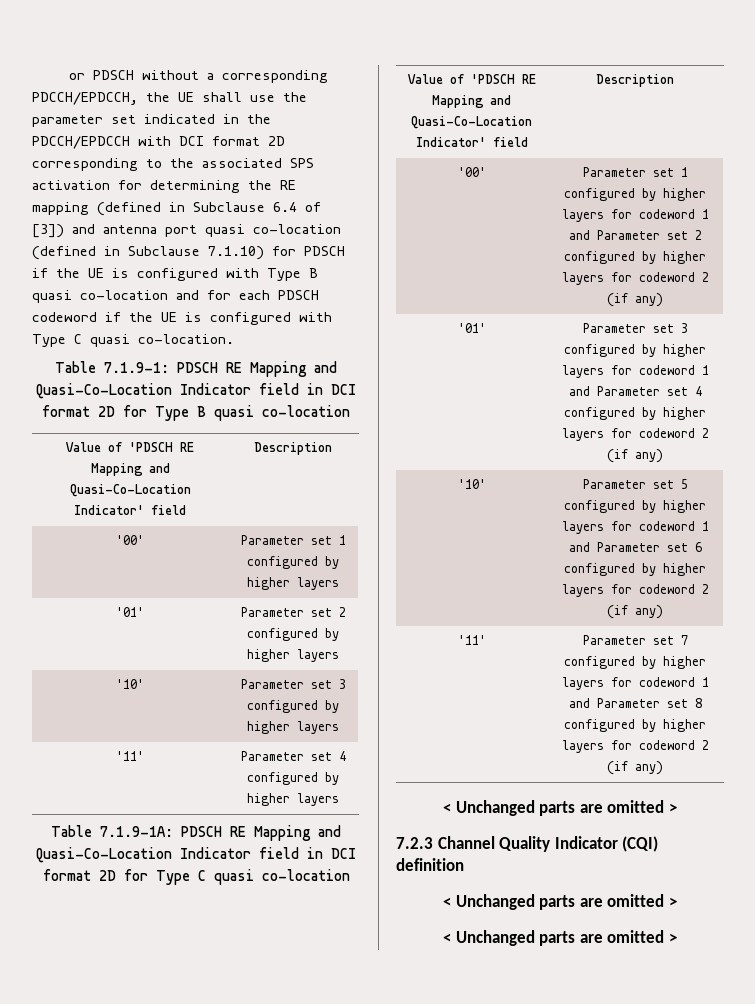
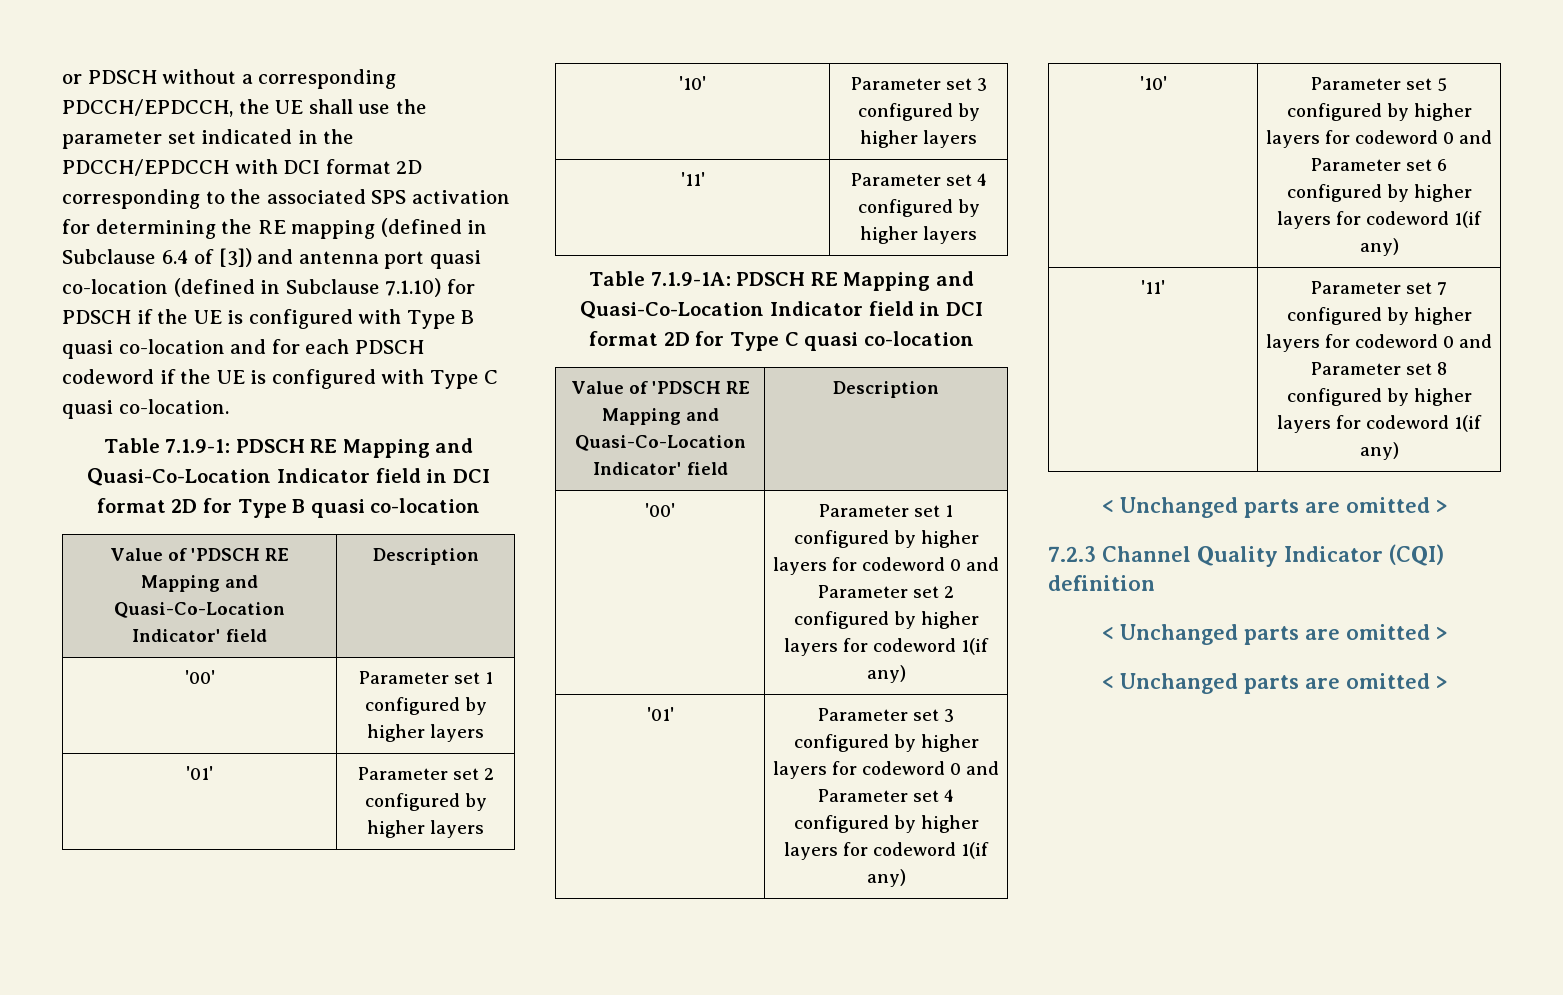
[701,209,709,219] 1 -> [950,559,961,571] 0
[701,272,709,282] [607,293,628,307] 2 (if -> [961,638,989,655] 1(if
[701,365,709,375] 1 -> [950,763,961,775] 0
[701,428,709,438] [607,449,628,463] 2 (if -> [961,842,989,859] 1(if
[701,521,709,531] 1 -> [1443,132,1454,144] 0
[701,584,709,594] [607,605,628,619] 2 (if -> [1454,211,1482,228] 1(if
[701,677,709,687] 1 -> [1443,336,1454,348] 0
[701,740,709,750] [607,761,628,775] 2 (if -> [1454,415,1482,432] 1(if

